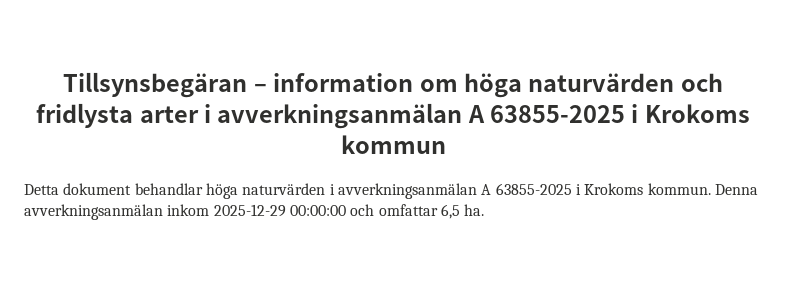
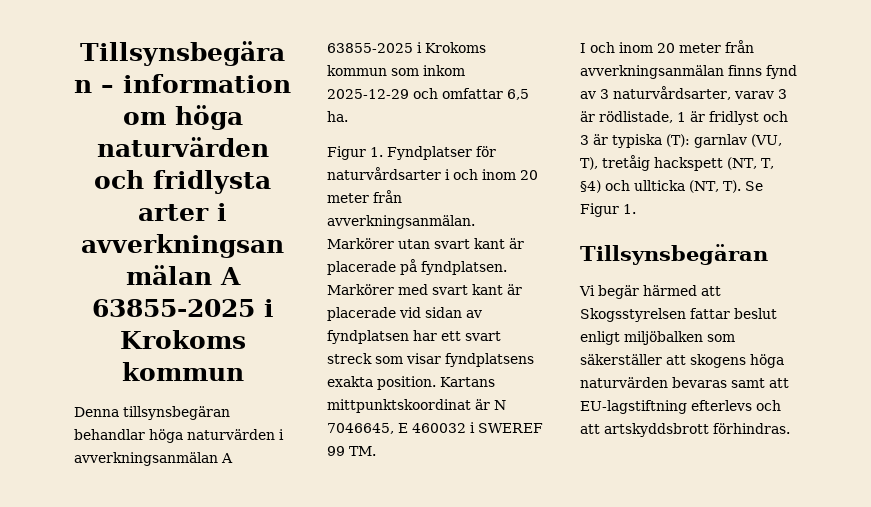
[24,183,132,195] Detta dokument -> [74,406,230,420] Denna tillsynsbegäran
[647,183,758,195] [24,204,163,220] kommun. Denna avverkningsanmälan -> [327,65,419,76] kommun som
[289,205,346,216] 00:00:00 -> (409, 94) none
(485, 210) none -> [327,146,496,160] [327,167,538,180] [327,190,402,203] [327,215,475,229] [327,238,524,249] [327,259,507,275] [327,284,522,295] [327,307,482,321] [327,330,501,344] [327,353,534,367] [327,376,495,390] [327,399,506,413] [327,422,543,434] [327,446,376,456] [580,40,754,53] [580,65,797,79] [580,86,787,100] [580,111,788,125] [580,134,782,148] [580,155,774,171] [580,180,763,193] [580,203,636,217] [580,244,768,265] [579,285,721,299] [580,308,777,322] [580,331,735,345] [580,354,784,368] [580,377,789,388] [580,400,781,414] [580,423,790,437] // Figur 1. Fyndplatser för naturvårdsarter i och inom 20 meter från avverkningsanmälan. Markörer utan svart kant är placerade på fyndplatsen. Markörer med svart kant är placerade vid sidan av fyndplatsen har ett svart streck som visar fyndplatsens exakta position. Kartans mittpunktskoordinat är N 7046645, E 460032 i SWEREF 99 TM. // I och inom 20 meter från avverkningsanmälan finns fynd av 3 naturvårdsarter, varav 3 är rödlistade, 1 är fridlyst och 3 är typiska (T): garnlav (VU, T), tretåig hackspett (NT, T, §4) och ullticka (NT, T). Se Figur 1. // Tillsynsbegäran // Vi begär härmed att Skogsstyrelsen fattar beslut enligt miljöbalken som säkerställer att skogens höga naturvärden bevaras samt att EU-lagstiftning efterlevs och att artskyddsbrott förhindras.

